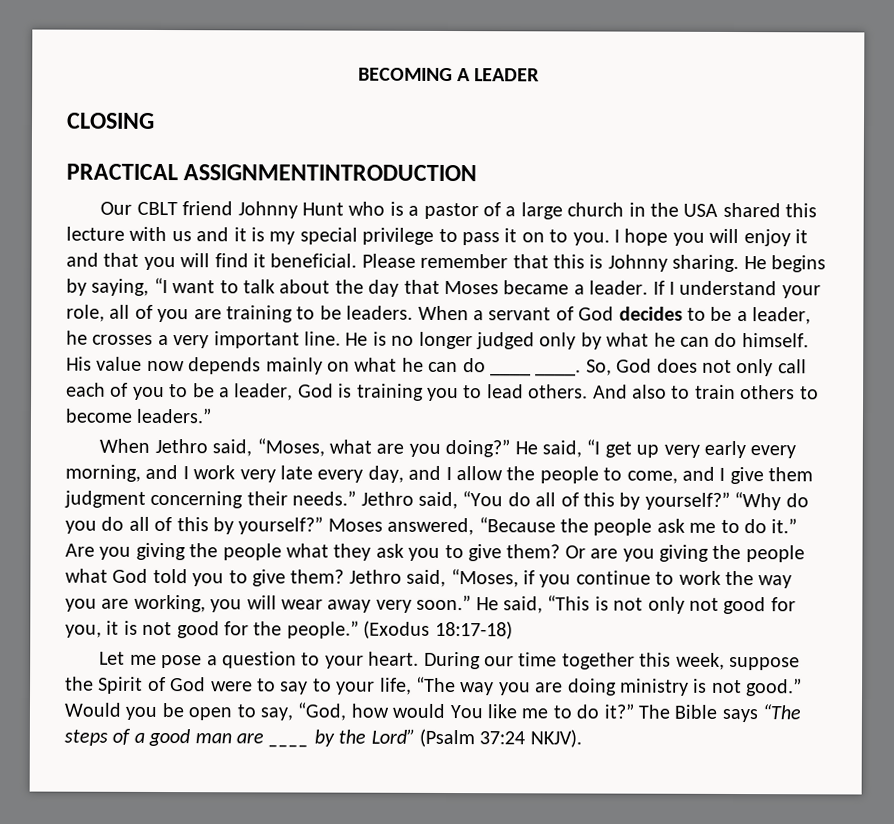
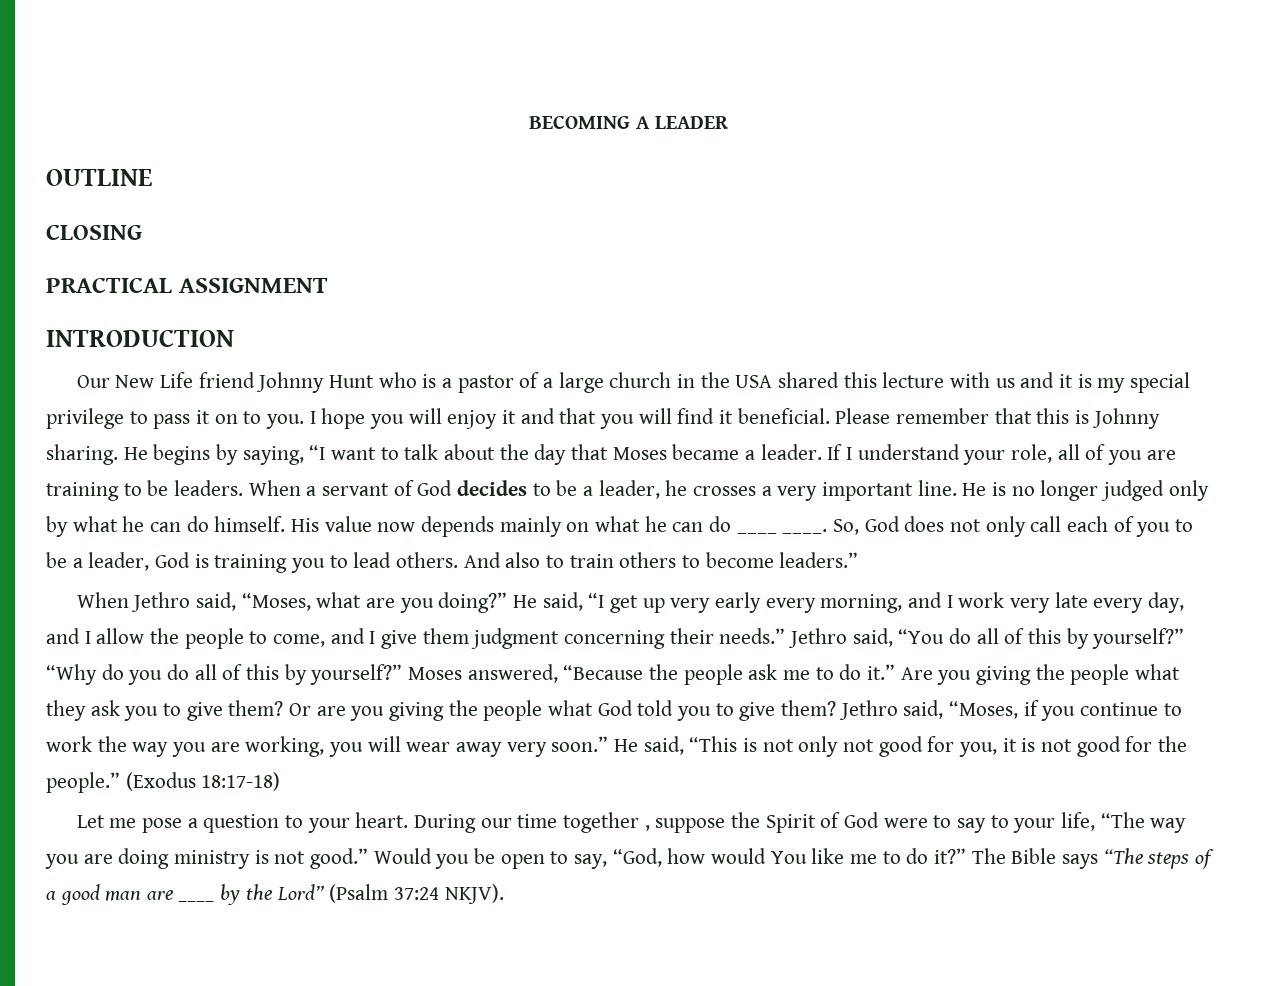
(541, 75) none -> [46,169,152,186] // OUTLINE
[183,164,478,182] ASSIGNMENTINTRODUCTION -> [178,278,328,293] [46,329,234,347] ASSIGNMENT // INTRODUCTION
[136,201,178,216] CBLT -> [115,372,193,388] New Life
[639,652,725,670] this week, -> [644,825,650,831] ,

